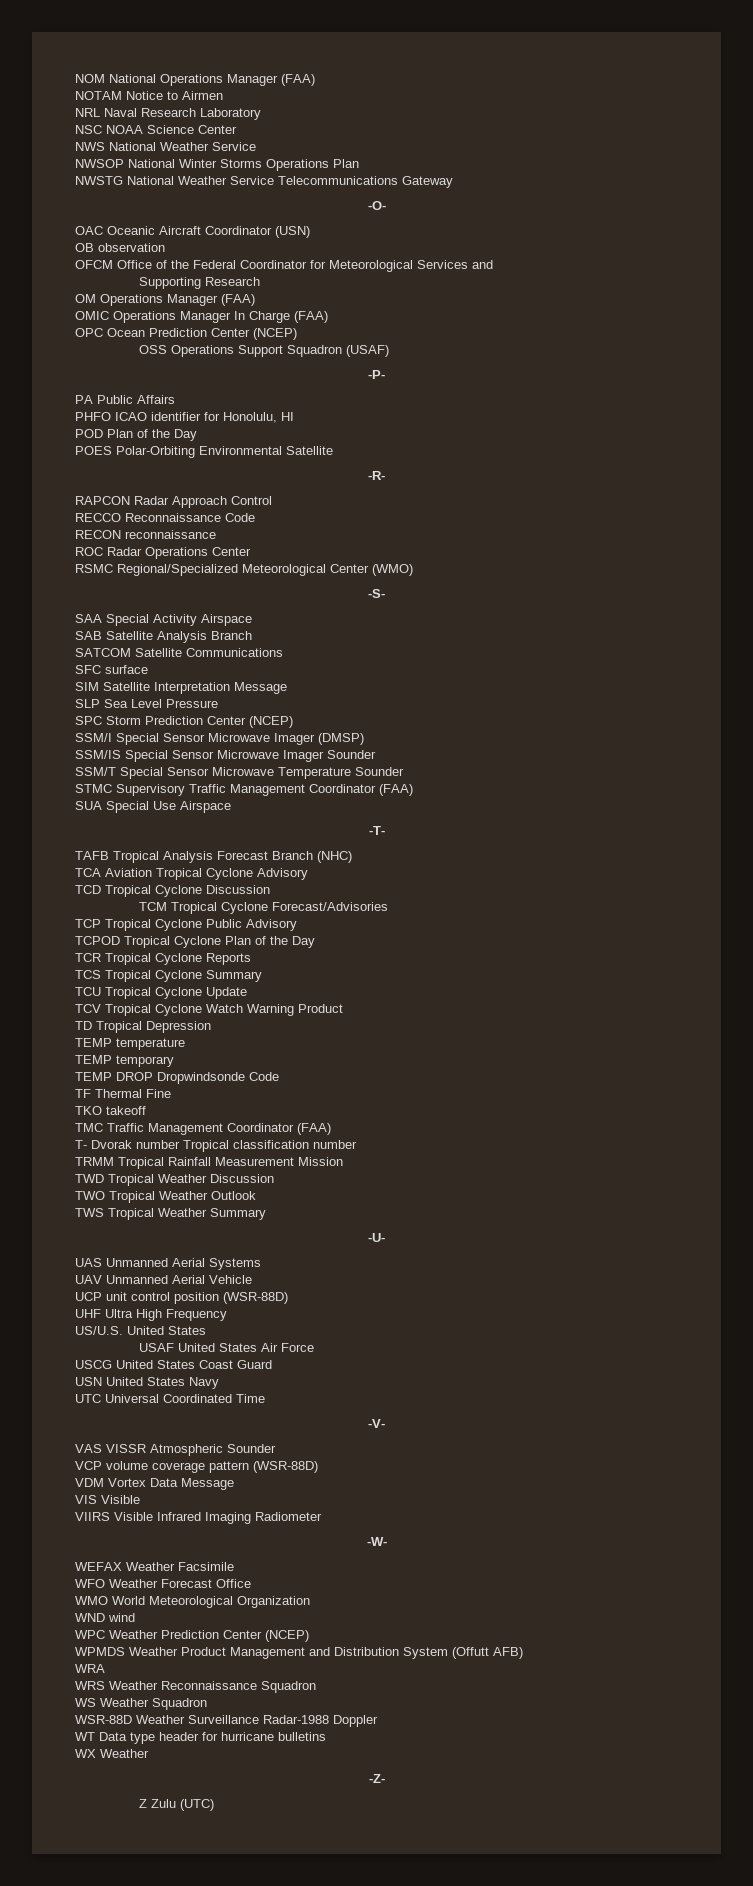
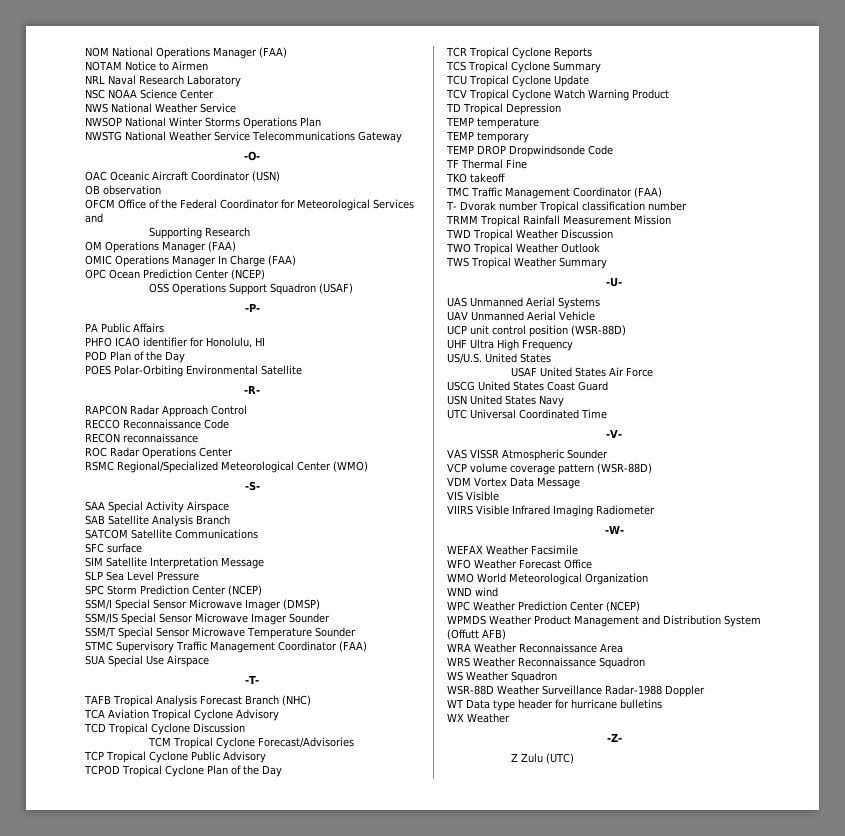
(105, 1668) none -> [474,643,623,653] Weather Reconnaissance Area

